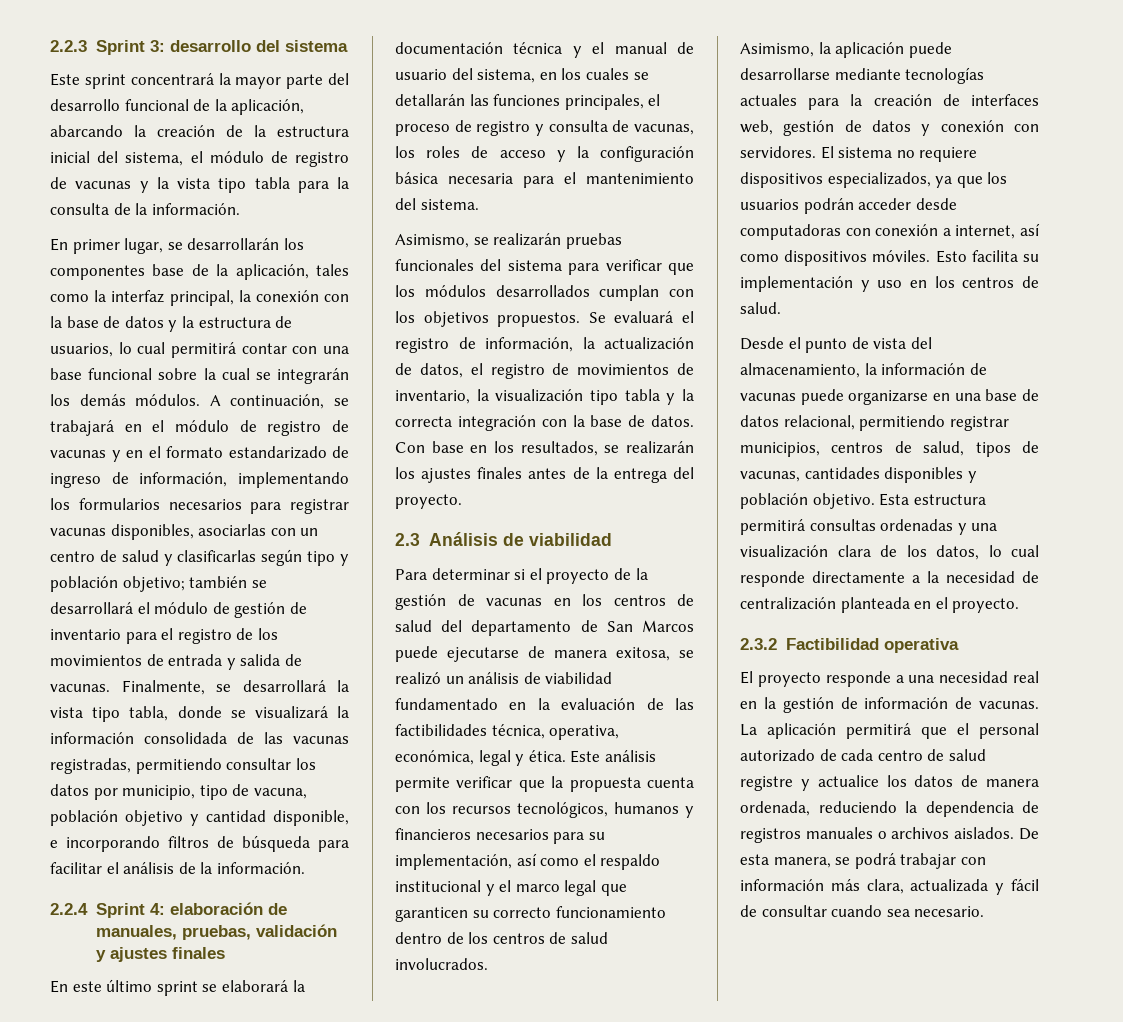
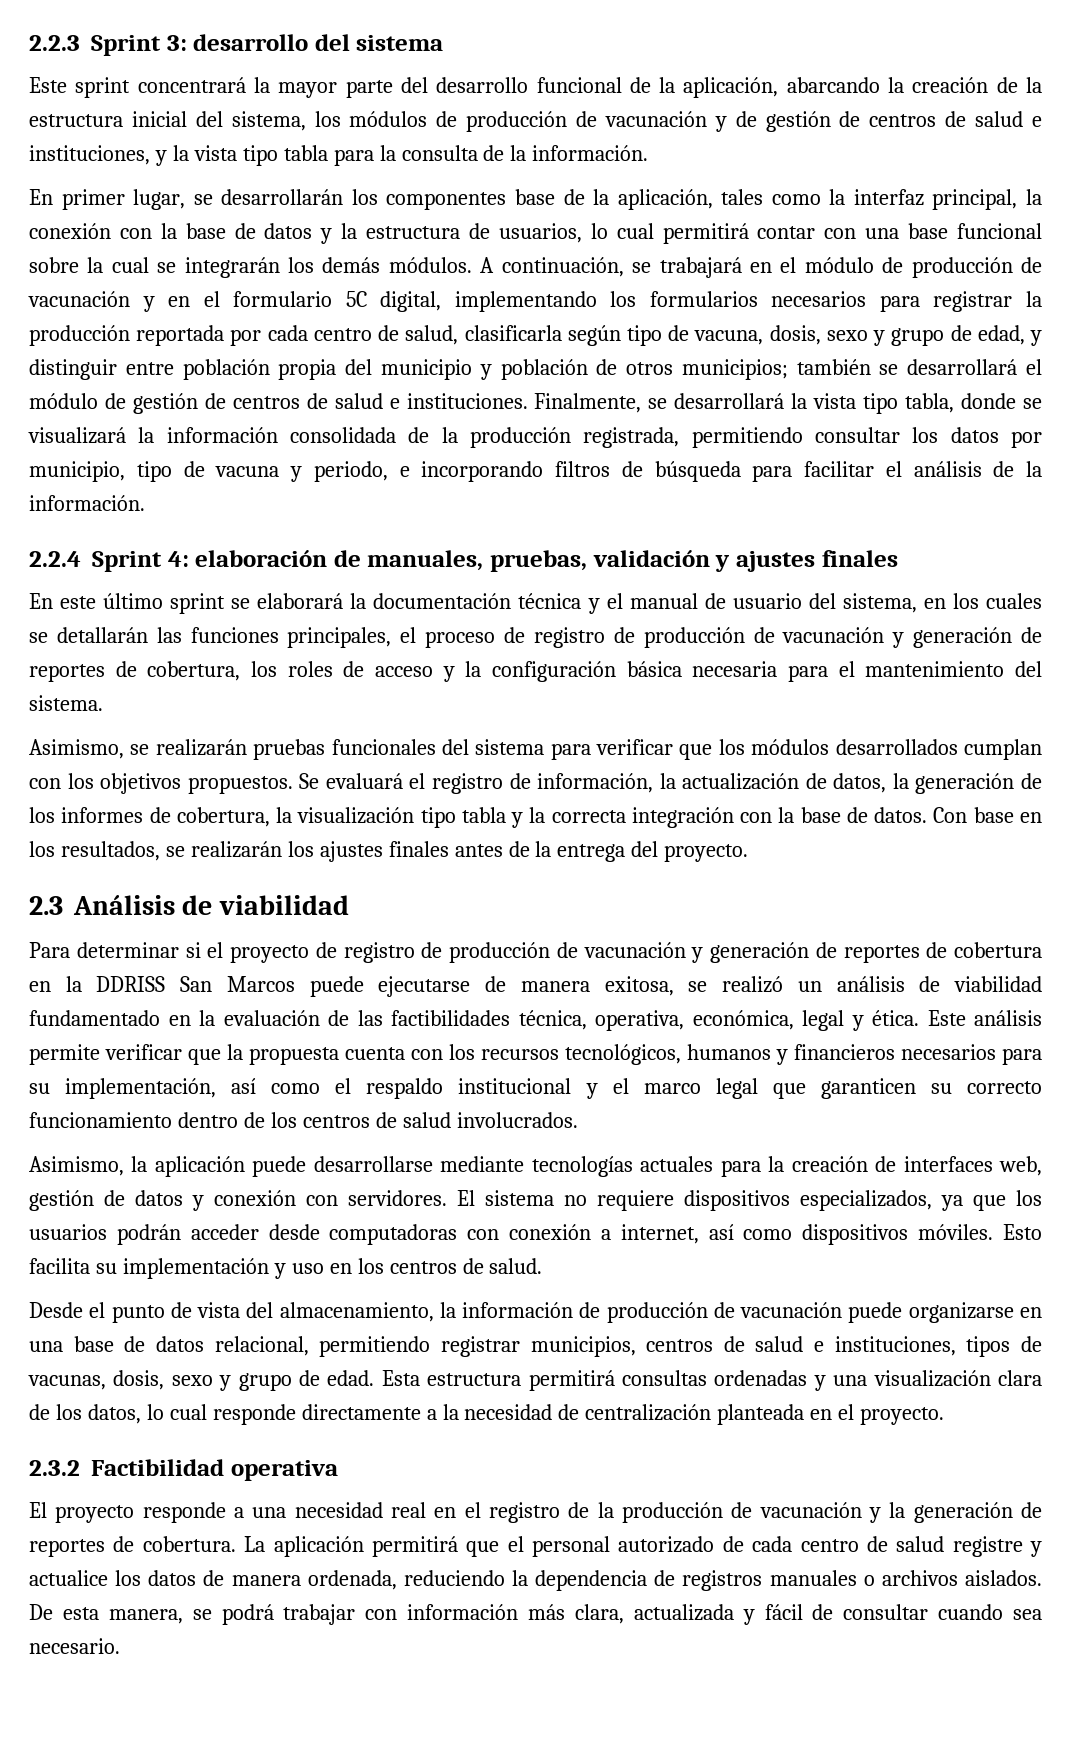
[190,151,349,167] [50,177,132,189] el módulo de registro de vacunas -> [314,111,1042,132] [29,145,150,165] los módulos de producción de vacunación y de gestión de centros de salud e instituciones,
[267,420,349,436] [50,446,349,462] [50,472,228,488] registro de vacunas y en el formato estandarizado de ingreso de información, -> [911,257,1042,278] [28,291,442,312] producción de vacunación y en el formulario 5C digital,
[50,524,319,540] [50,549,349,566] [50,576,185,592] vacunas disponibles, asociarlas con un centro de salud y clasificarlas según tipo y población objetivo; -> [1026,291,1042,307] [29,325,1042,346] [29,359,788,380] la producción reportada por cada centro de salud, clasificarla según tipo de vacuna, dosis, sexo y grupo de edad, y distinguir entre población propia del municipio y población de otros municipios;
[50,628,278,644] [50,654,302,670] [50,684,110,692] inventario para el registro de los movimientos de entrada y salida de vacunas. -> [232,393,528,409] centros de salud e instituciones.
[264,732,349,744] [50,758,131,774] las vacunas registradas, -> [441,427,680,448] la producción registrada,
[253,788,307,799] [50,810,349,826] vacuna, población objetivo y cantidad disponible, -> [215,461,388,482] vacuna y periodo,
[535,120,694,136] y consulta de vacunas, -> [613,627,1042,648] [29,661,241,682] de producción de vacunación y generación de reportes de cobertura,
[470,363,694,379] [395,390,470,404] el registro de movimientos de inventario, -> [892,773,1042,794] [29,807,270,827] la generación de los informes de cobertura,
[635,568,648,580] [395,594,694,610] [395,620,598,636] la gestión de vacunas en los centros de salud del departamento de -> [343,942,1042,963] [29,976,166,992] registro de producción de vacunación y generación de reportes de cobertura en la DDRISS
[740,393,796,401] vacunas -> [606,1302,843,1323] producción de vacunación
[923,441,1039,457] [740,467,977,483] [740,493,875,509] salud, tipos de vacunas, cantidades disponibles y población objetivo. -> [755,1336,1042,1357] [28,1370,375,1391] salud e instituciones, tipos de vacunas, dosis, sexo y grupo de edad.
[763,697,1039,713] la gestión de información de vacunas. -> [464,1502,1043,1523] [29,1536,236,1557] el registro de la producción de vacunación y la generación de reportes de cobertura.

